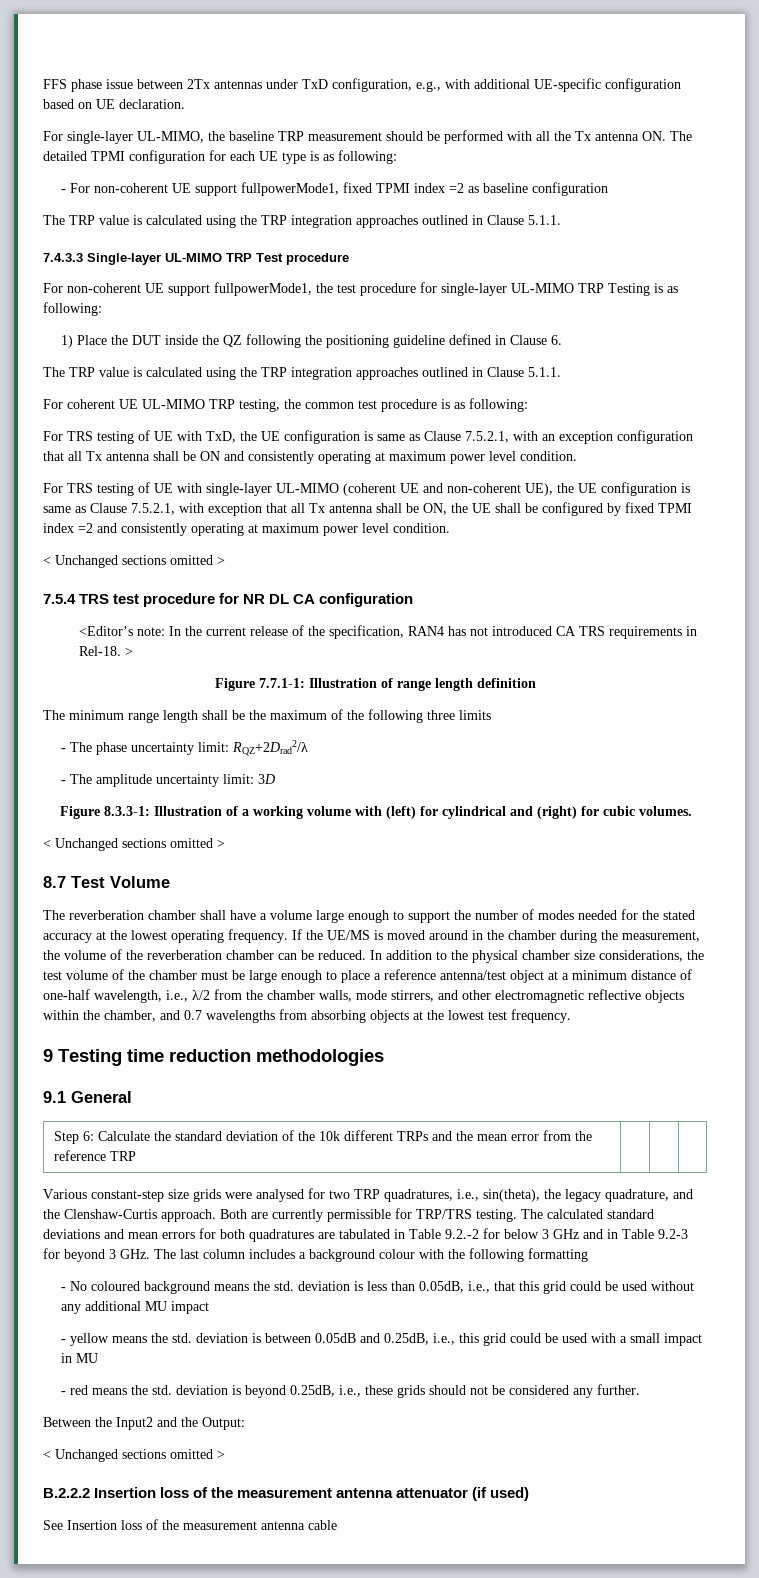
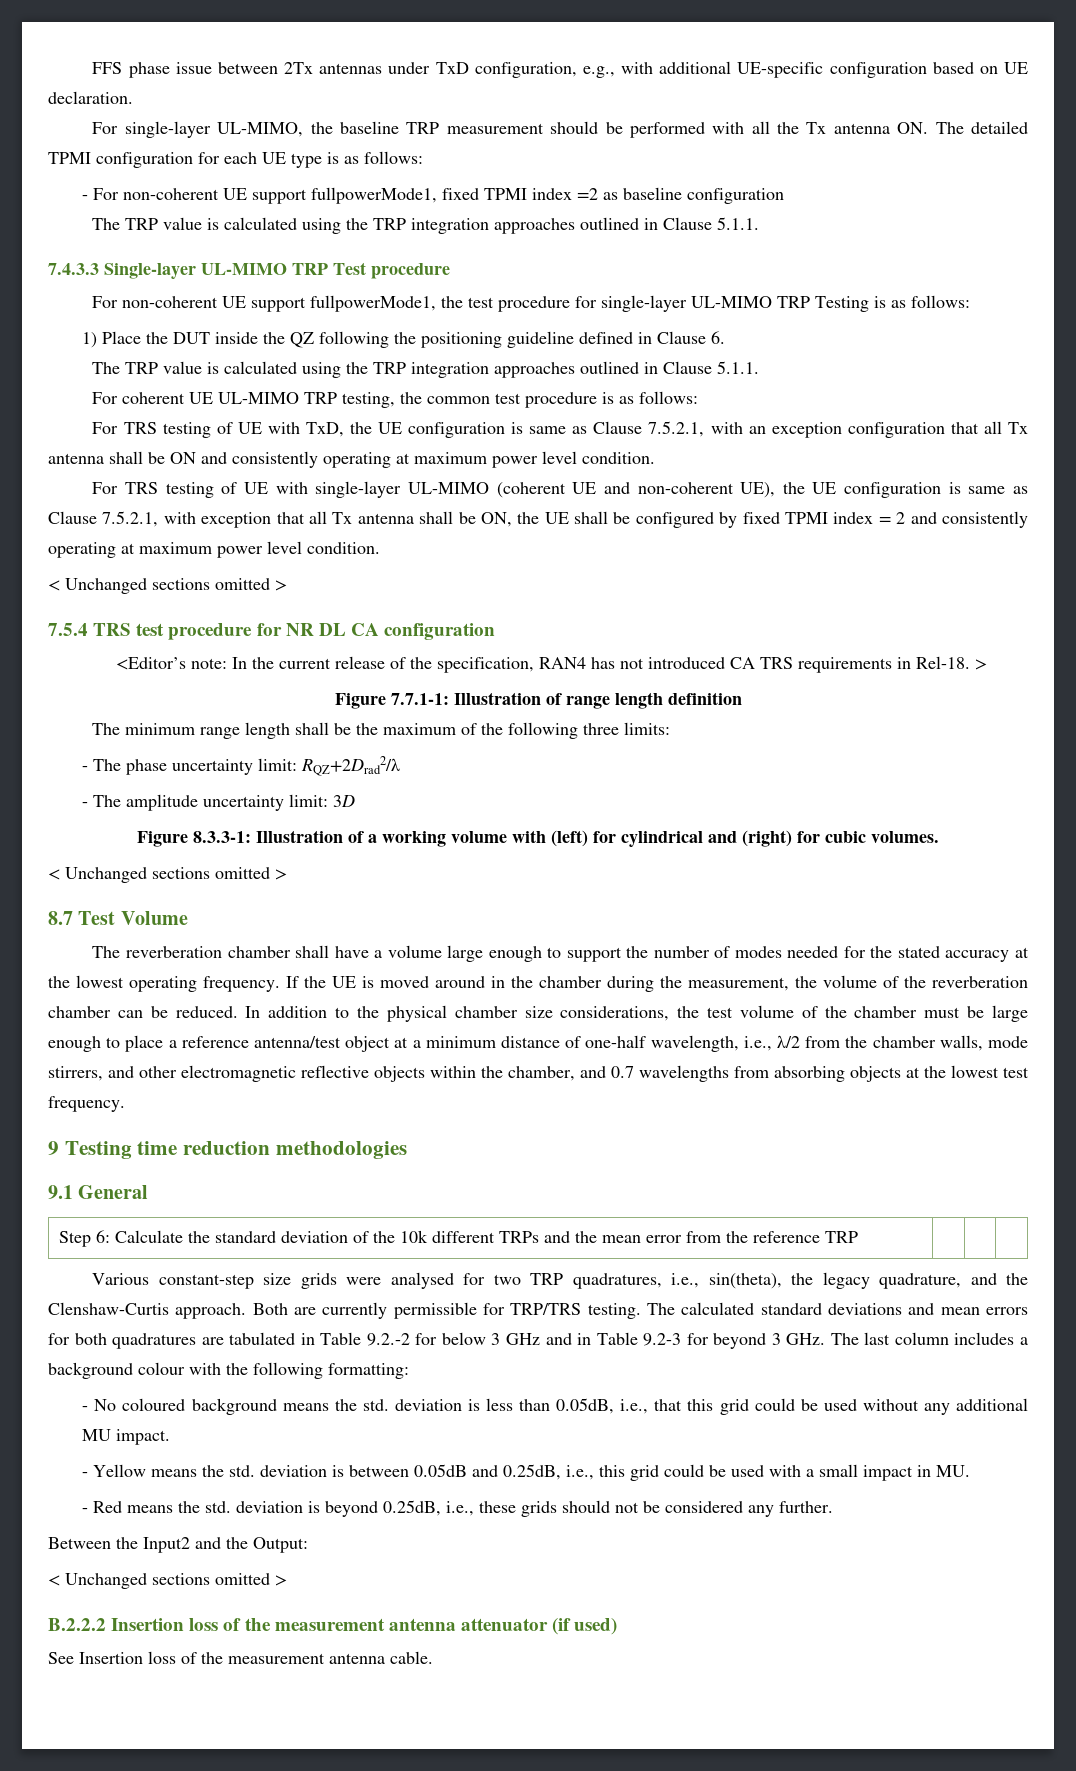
[338,150,397,164] following: -> [364,151,423,164] follows:
[43,302,102,316] following: -> [911,295,971,308] follows:
[469,398,528,412] following: -> [639,391,699,404] follows:
[78,523,93,533] =2 -> [878,512,906,524] = 2
[459,710,491,720] limits -> [624,722,671,735] limits:
[327,930,370,940] UE/MS -> [332,976,356,988] UE
[528,1248,588,1262] formatting -> [328,1363,409,1379] formatting:
[170,1301,209,1314] [60,1333,109,1346] impact // - yellow -> [116,1429,171,1445] [82,1464,147,1477] impact. // - Yellow
[75,1353,98,1363] [60,1385,88,1395] MU // - red -> [936,1465,971,1477] [82,1501,123,1513] MU. // - Red
[308,1520,337,1530] cable -> [390,1651,433,1664] cable.

